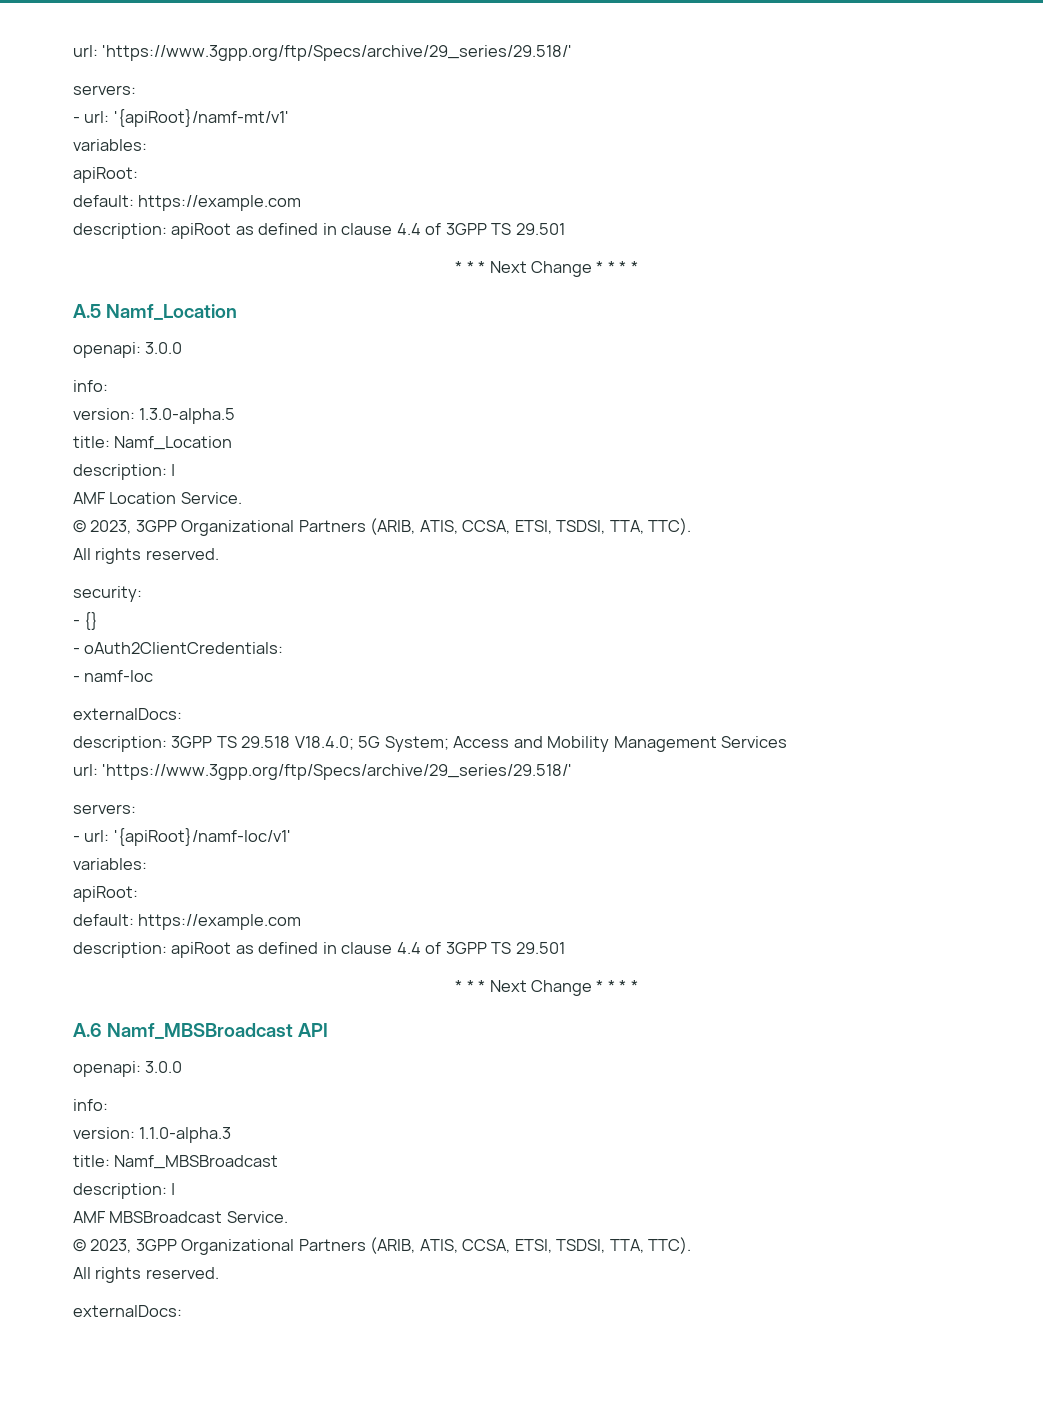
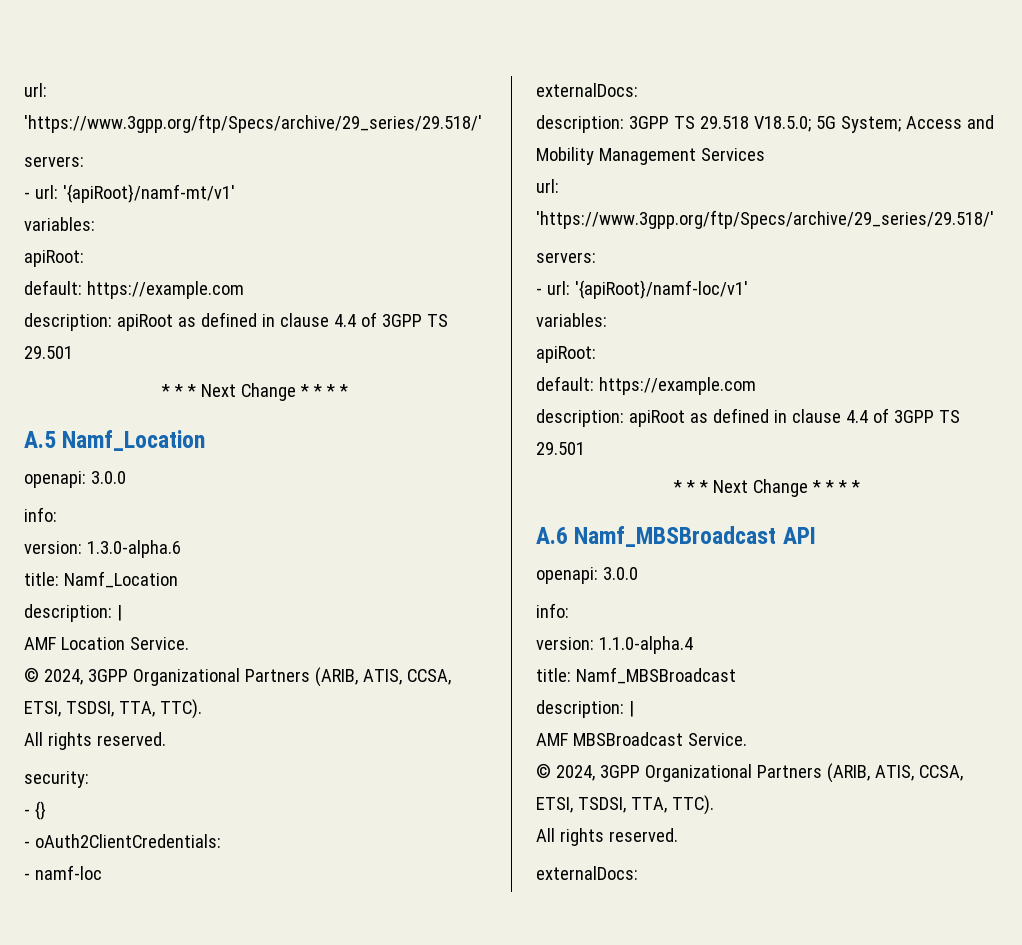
[139,408,236,424] 1.3.0-alpha.5 -> [86,540,181,558] 1.3.0-alpha.6
[90,520,132,534] 2023, -> [43,669,83,685] 2024,
[294,736,354,750] V18.4.0; -> [753,116,811,132] V18.5.0;
[139,1127,232,1143] 1.1.0-alpha.3 -> [598,636,693,654] 1.1.0-alpha.4
[90,1239,132,1253] 2023, -> [555,765,595,781] 2024,

